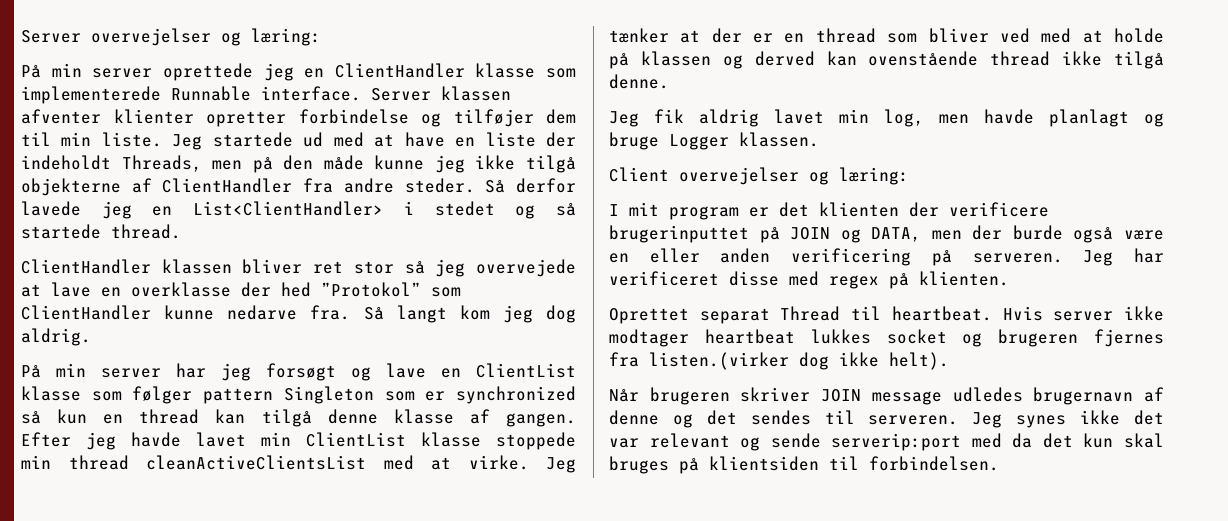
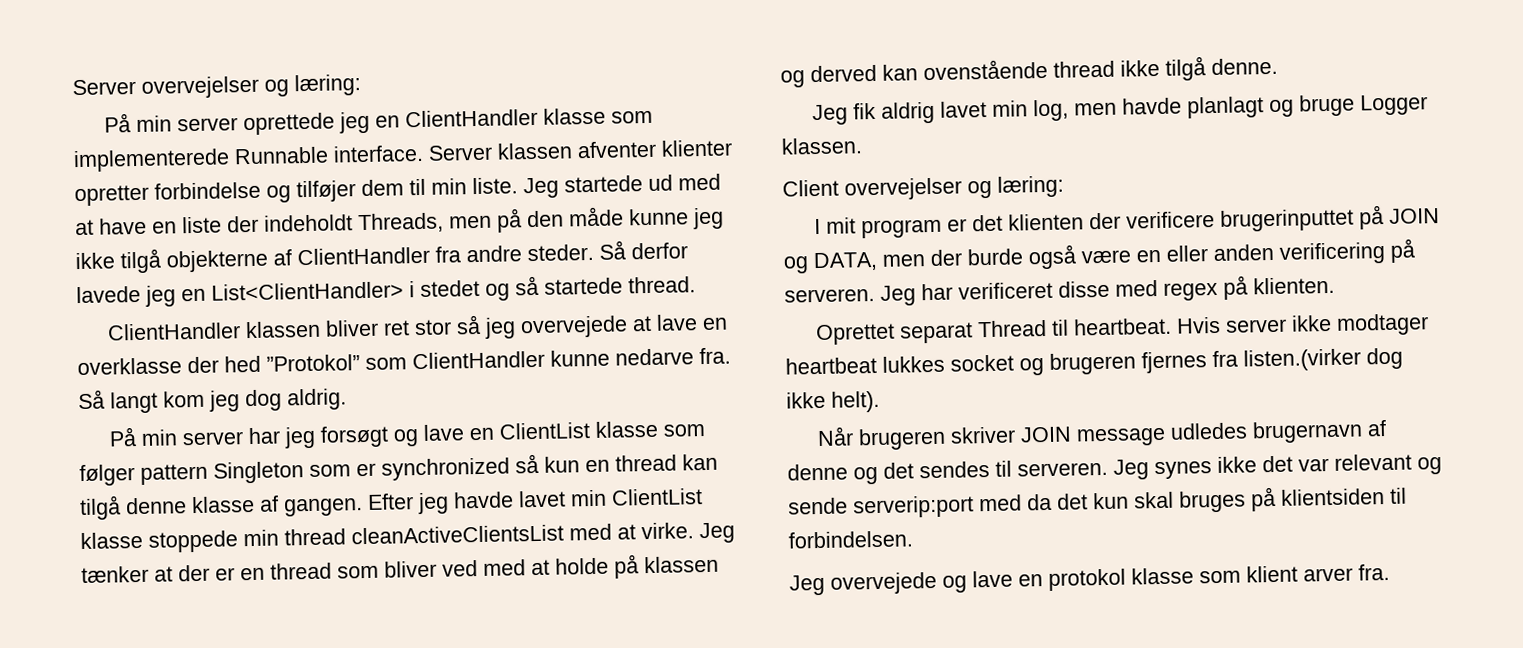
(999, 463) none -> [789,563,1390,596] // Jeg overvejede og lave en protokol klasse som klient arver fra.

